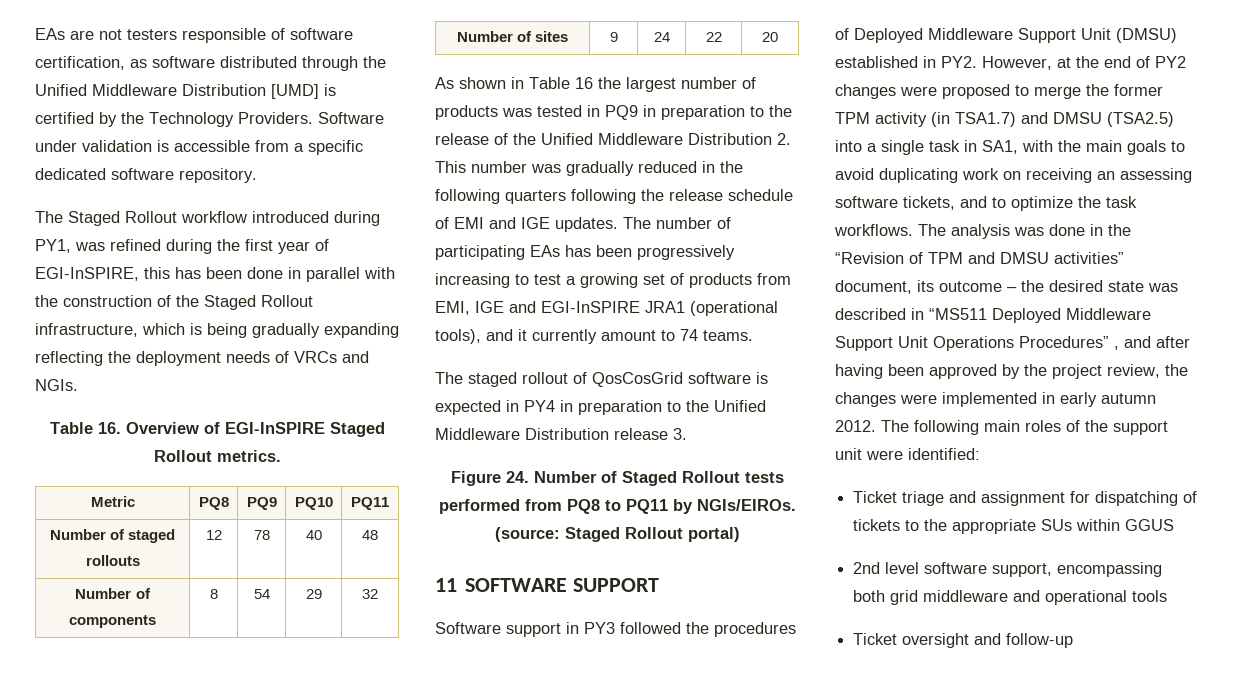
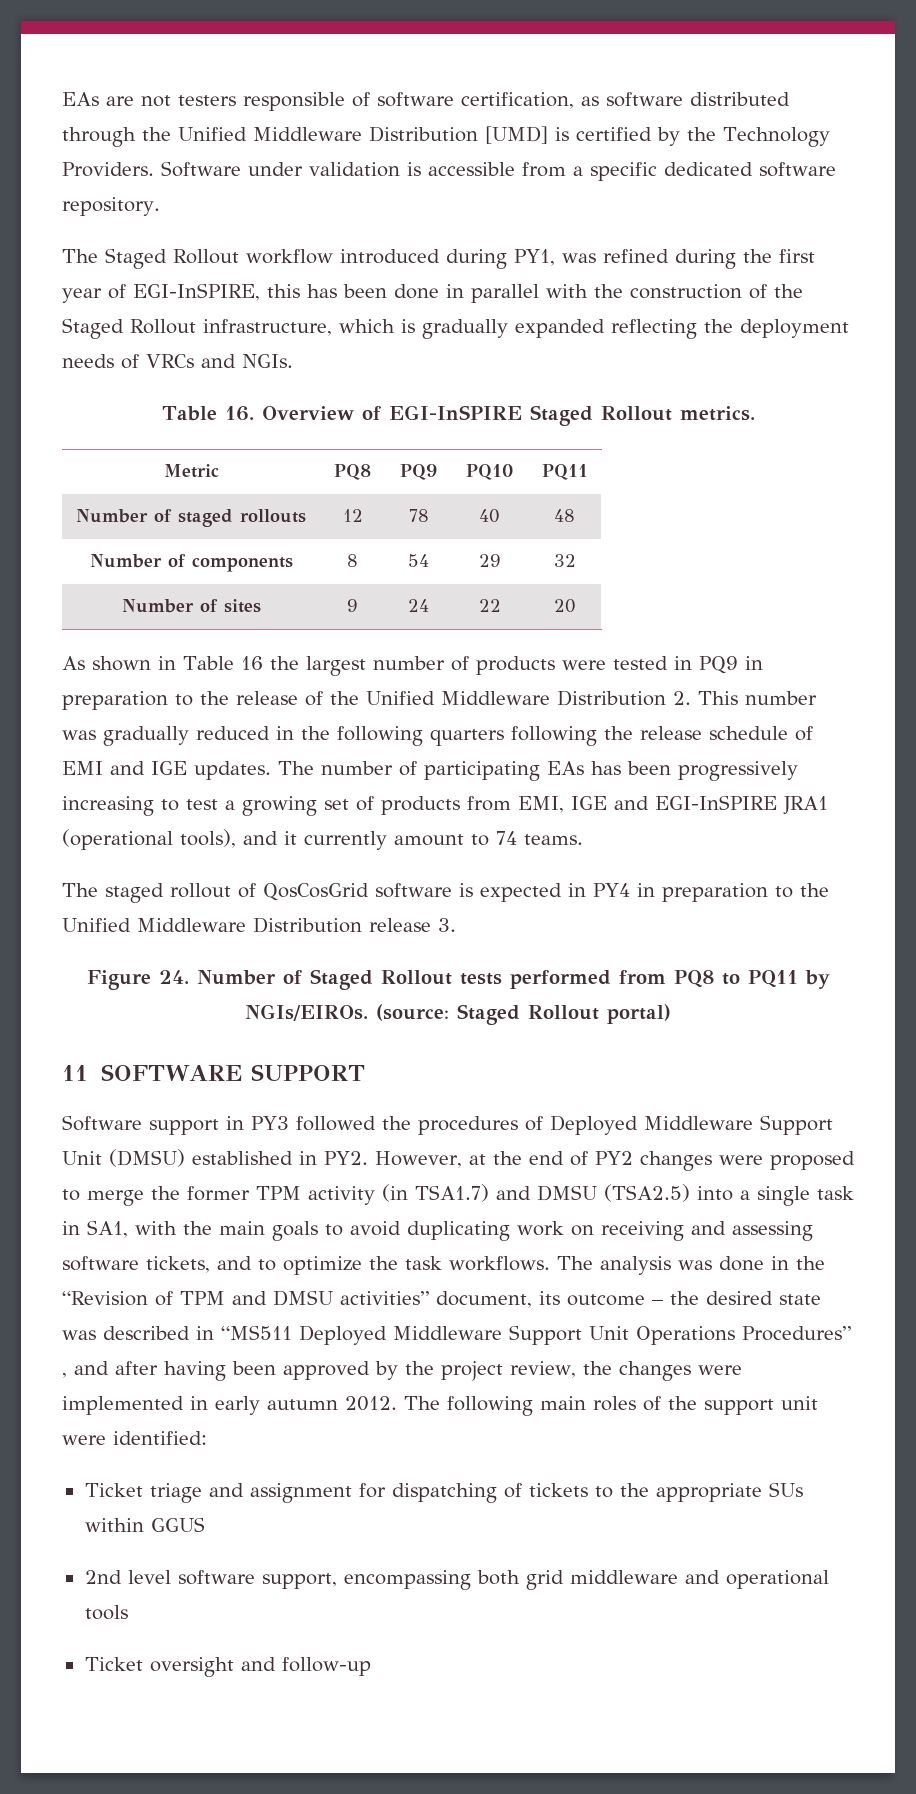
[207,323,399,338] being gradually expanding -> [422,319,605,339] gradually expanded
[502,108,532,117] was -> [561,660,606,670] were
[1097,171,1115,180] an -> [691,1221,726,1235] and

